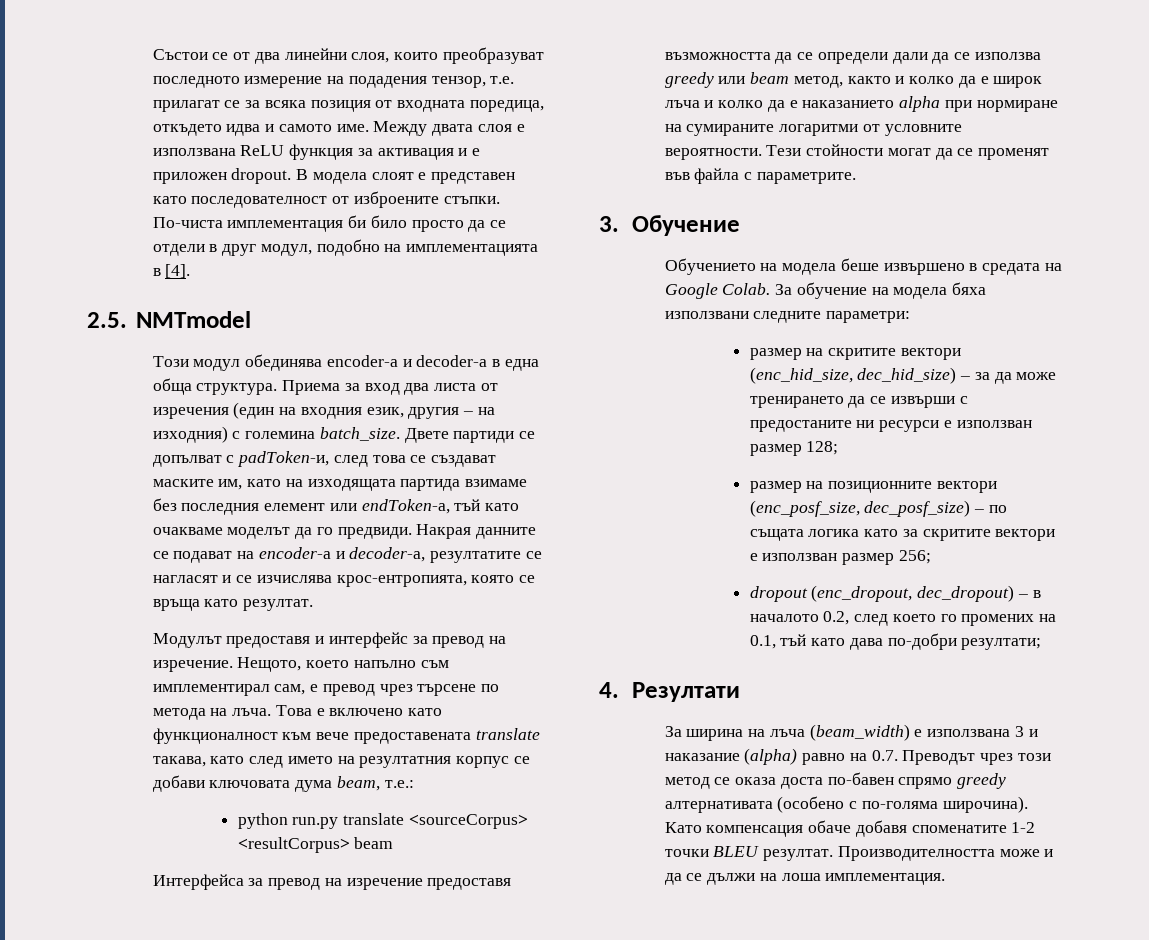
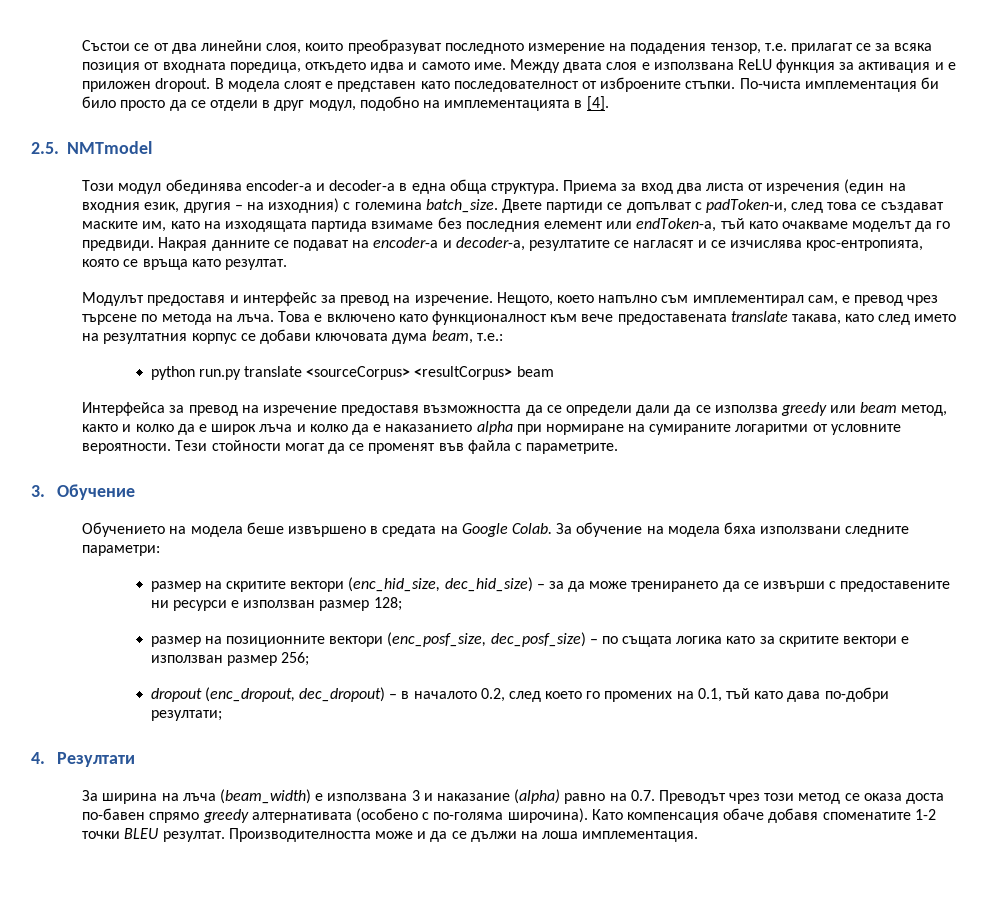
[749,420,852,432] предостаните -> [840,581,951,592] предоставените

